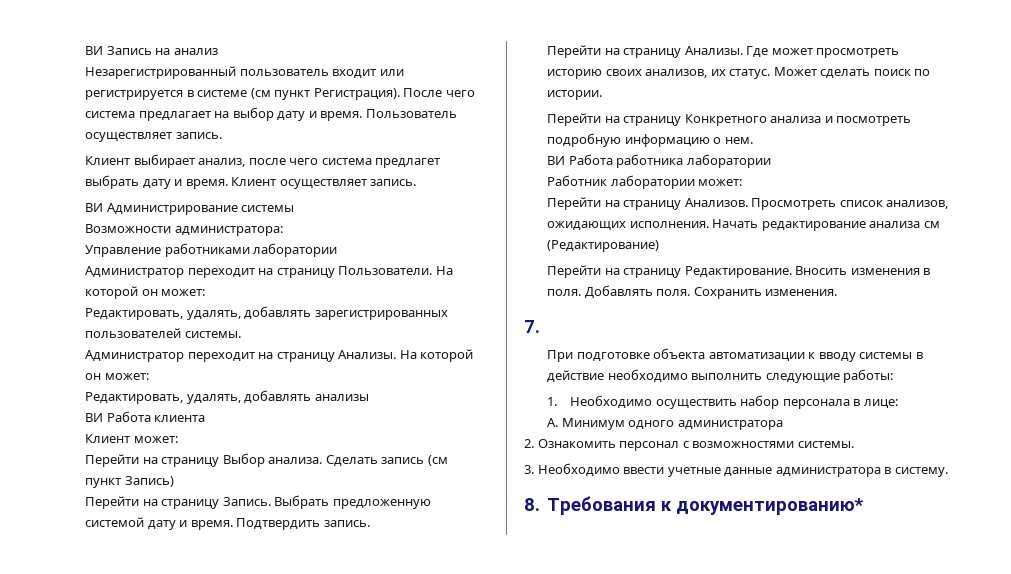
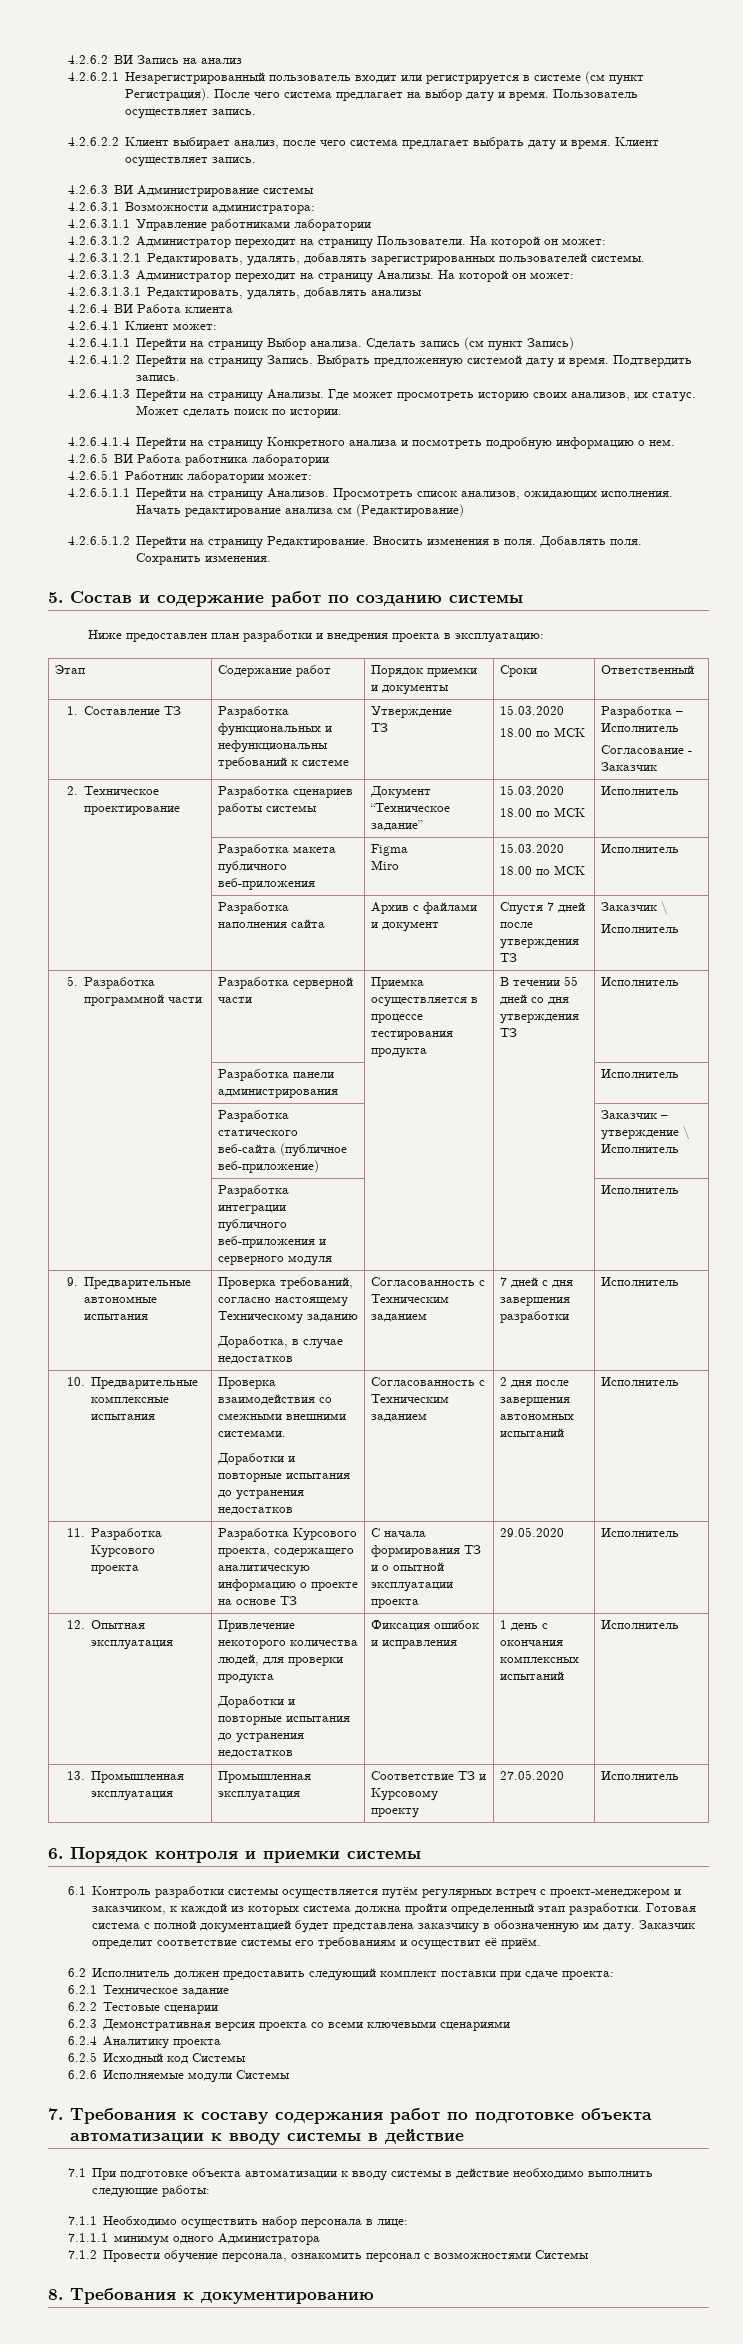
(85, 50) none -> [67,55,108,64] 4.2.6.2
(218, 51) none -> [67,72,119,81] 4.2.6.2.1
(222, 135) none -> [67,137,119,146] 4.2.6.2.2
[375,158,441,168] предлагет -> [402,140,470,149] предлагает
(417, 182) none -> [67,185,108,194] 4.2.6.3
(295, 208) none -> [67,202,119,211] 4.2.6.3.1
(283, 231) none -> [67,219,130,228] 4.2.6.3.1.1
(338, 250) none -> [67,236,130,245] 4.2.6.3.1.2
(206, 292) none -> [67,253,141,262] 4.2.6.3.1.2.1
(241, 334) none -> [67,270,130,279] 4.2.6.3.1.3
(149, 376) none -> [67,287,141,296] 4.2.6.3.1.3.1
(369, 397) none -> [67,304,108,313] 4.2.6.4
(206, 418) none -> [67,321,119,330] 4.2.6.4.1
(178, 439) none -> [67,338,130,347] 4.2.6.4.1.1
(174, 481) none -> [67,355,130,364] 4.2.6.4.1.2
(370, 523) none -> [67,389,130,398] 4.2.6.4.1.3
(603, 95) none -> [67,437,130,446] 4.2.6.4.1.4
(753, 140) none -> [67,453,108,463] 4.2.6.5
(771, 161) none -> [67,470,119,480] 4.2.6.5.1
(743, 182) none -> [67,487,130,497] 4.2.6.5.1.1
(660, 246) none -> [67,535,130,545] 4.2.6.5.1.2
[524,320,540,333] 7. // -> [48,591,523,607] [87,630,544,643] [54,665,85,674] [217,665,331,677] [370,665,477,677] [370,684,449,695] [499,665,537,677] [600,665,694,674] [66,706,182,715] [217,706,289,718] [217,723,332,736] [217,740,328,753] [217,757,349,769] [370,706,452,718] [370,723,388,732] [499,705,564,715] [499,727,585,737] [600,706,683,718] [600,723,679,733] [600,745,692,754] [600,762,657,771] [66,786,160,795] [84,806,181,815] [217,786,353,798] [217,803,317,815] [369,786,431,799] [369,803,450,812] [370,820,423,831] [499,785,564,795] [499,807,585,817] [600,786,679,796] [217,844,336,856] [217,861,287,874] [217,878,315,890] [370,844,408,856] [370,860,399,870] [499,843,564,853] [499,865,585,875] [600,844,679,854] [217,902,289,914] [217,919,325,928] [370,902,477,914] [370,921,439,932] [499,902,585,915] [499,922,533,928] [499,939,579,949] [499,953,517,962] [600,901,668,915] [600,924,679,934] [66,976,156,989] [84,994,203,1006] [217,977,353,989] [217,997,252,1003] [370,977,424,989] [370,997,478,1007] [370,1014,423,1023] [370,1031,453,1040] [370,1048,427,1058] [499,976,578,986] [499,994,569,1005] [499,1014,579,1024] [499,1028,517,1037] [600,977,679,987] [217,1069,334,1081] [217,1088,338,1098] [600,1069,679,1079] [217,1110,289,1122] [217,1130,298,1136] [217,1143,347,1157] [217,1160,319,1173] [600,1110,668,1119] [600,1126,690,1140] [600,1144,679,1154] [217,1185,289,1197] [217,1205,286,1214] [217,1219,287,1232] [217,1236,326,1248] [217,1255,332,1266] [600,1185,679,1195] [66,1277,192,1289] [84,1296,158,1303] [84,1314,149,1320] [217,1277,353,1289] [217,1296,348,1307] [217,1311,358,1324] [216,1336,343,1349] [217,1356,293,1364] [370,1277,485,1286] [370,1294,449,1303] [370,1313,427,1322] [499,1277,573,1288] [499,1297,570,1306] [499,1311,569,1323] [600,1277,679,1287] [66,1377,199,1389] [91,1396,170,1403] [91,1414,156,1420] [217,1377,276,1389] [217,1394,332,1405] [217,1413,346,1420] [217,1430,286,1437] [216,1453,295,1465] [217,1473,350,1482] [217,1490,304,1500] [217,1507,293,1515] [370,1377,485,1386] [370,1394,449,1403] [370,1413,427,1422] [499,1377,569,1388] [499,1397,570,1406] [499,1413,574,1420] [499,1428,564,1437] [600,1377,679,1387] [66,1528,163,1540] [91,1545,156,1558] [91,1565,140,1574] [217,1528,357,1541] [217,1548,354,1557] [217,1565,310,1575] [217,1579,358,1591] [217,1596,297,1605] [370,1528,426,1537] [370,1545,481,1557] [370,1562,444,1571] [370,1582,453,1592] [370,1599,419,1608] [499,1527,564,1537] [600,1528,679,1538] [66,1620,146,1629] [91,1640,174,1650] [217,1620,295,1632] [217,1640,358,1649] [217,1654,343,1666] [217,1674,274,1684] [216,1696,295,1708] [217,1716,350,1725] [217,1733,304,1743] [217,1750,293,1758] [370,1620,479,1631] [370,1640,457,1649] [499,1620,548,1631] [499,1640,563,1646] [499,1656,579,1663] [499,1671,564,1680] [600,1620,679,1630] [66,1771,185,1783] [91,1791,174,1801] [217,1771,311,1783] [217,1791,300,1801] [370,1771,486,1780] [370,1788,438,1801] [370,1808,419,1818] [499,1770,564,1780] [600,1771,679,1781] [48,1847,421,1863] [67,1886,682,1899] [92,1903,697,1915] [92,1920,696,1933] [92,1937,542,1950] [67,1968,615,1981] [67,1985,230,1996] [67,2002,219,2014] [67,2019,511,2031] [67,2036,222,2049] [67,2052,247,2064] [67,2070,291,2083] [48,2108,652,2124] [69,2129,464,2145] [67,2168,86,2177] 5. Состав и содержание работ по созданию системы // Ниже предоставлен план разработки и внедрения проекта в эксплуатацию: // Этап | Содержание работ | Порядок приемки и документы | Сроки | Ответственный // 1. Составление ТЗ | Разработка функциональных и нефункциональны требований к системе | Утверждение // ТЗ | 15.03.2020 // 18.00 по МСК | Разработка – Исполнитель // Согласование - Заказчик // 2. Техническое проектирование | Разработка сценариев работы системы | Документ “Техническое задание” | 15.03.2020 // 18.00 по МСК | Исполнитель // | Разработка макета публичного веб-приложения | Figma // Miro | 15.03.2020 // 18.00 по МСК | Исполнитель // | Разработка наполнения сайта | Архив с файлами и документ | Спустя 7 дней после утверждения ТЗ | Заказчик \ // Исполнитель // 5. Разработка программной части | Разработка серверной части | Приемка осуществляется в процессе тестирования продукта | В течении 55 дней со дня утверждения ТЗ | Исполнитель // | Разработка панели администрирования | | | Исполнитель // | Разработка статического веб-сайта (публичное веб-приложение) | | | Заказчик – утверждение \ Исполнитель // | Разработка интеграции публичного веб-приложения и серверного модуля | | | Исполнитель // 9. Предварительные автономные испытания | Проверка требований, согласно настоящему Техническому заданию // Доработка, в случае недостатков | Согласованность с Техническим заданием | 7 дней с дня завершения разработки | Исполнитель // 10. Предварительные комплексные испытания | Проверка взаимодействия со смежными внешними системами. // Доработки и повторные испытания до устранения недостатков | Согласованность с Техническим заданием | 2 дня после завершения автономных испытаний | Исполнитель // 11. Разработка Курсового проекта | Разработка Курсового проекта, содержащего аналитическую информацию о проекте на основе ТЗ | С начала формирования ТЗ и о опытной эксплуатации проекта | 29.05.2020 | Исполнитель // 12. Опытная эксплуатация | Привлечение некоторого количества людей, для проверки продукта // Доработки и повторные испытания до устранения недостатков | Фиксация ошибок и исправления | 1 день с окончания комплексных испытаний | Исполнитель // 13. Промышленная эксплуатация | Промышленная эксплуатация | Соответствие ТЗ и Курсовому проекту | 27.05.2020 | Исполнитель // 6. Порядок контроля и приемки системы // 6.1 Контроль разработки системы осуществляется путём регулярных встреч с проект-менеджером и заказчиком, к каждой из которых система должна пройти определенный этап разработки. Готовая система с полной документацией будет представлена заказчику в обозначенную им дату. Заказчик определит соответствие системы его требованиям и осуществит её приём. // 6.2 Исполнитель должен предоставить следующий комплект поставки при сдаче проекта: // 6.2.1 Техническое задание // 6.2.2 Тестовые сценарии // 6.2.3 Демонстративная версия проекта со всеми ключевыми сценариями // 6.2.4 Аналитику проекта // 6.2.5 Исходный код Системы // 6.2.6 Исполняемые модули Системы // 7. Требования к составу содержания работ по подготовке объекта автоматизации к вводу системы в действие // 7.1
[547,397,558,406] 1. -> [67,2216,97,2225] 7.1.1
[547,418,783,430] [524,439,854,451] [524,463,948,477] А. Минимум одного администратора // 2. Ознакомить персонал с возможностями системы. // 3. Необходимо ввести учетные данные администратора в систему. -> [67,2233,321,2246] [67,2250,590,2263] 7.1.1.1 минимум одного Администратора // 7.1.2 Провести обучение персонала, ознакомить персонал с возможностями Системы
[676,498,865,515] документированию* -> [200,2292,374,2304] документированию

